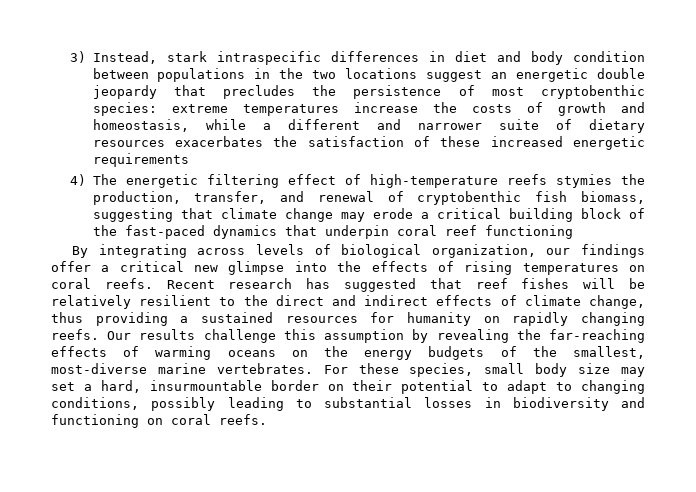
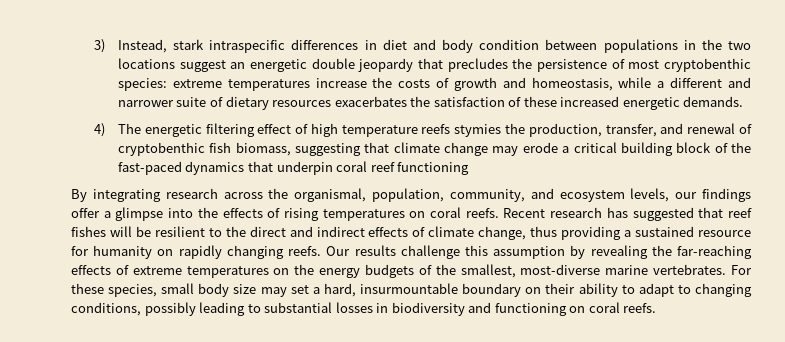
[92,153,189,167] requirements -> [683,96,744,107] demands.
[369,174,498,188] high-temperature -> [310,123,418,137] high temperature
[197,244,536,258] across levels of biological organization, -> [165,188,670,202] research across the organismal, population, community, and ecosystem levels,
[119,261,219,272] critical new -> (111, 214) none
[51,295,131,309] relatively -> (151, 231) none
[285,316,358,323] resources -> [698,230,752,237] resource
[155,346,276,360] warming oceans -> [132,266,269,278] extreme temperatures
[270,380,319,391] border -> [462,283,522,297] boundary
[401,380,474,394] potential -> [578,283,618,297] ability

